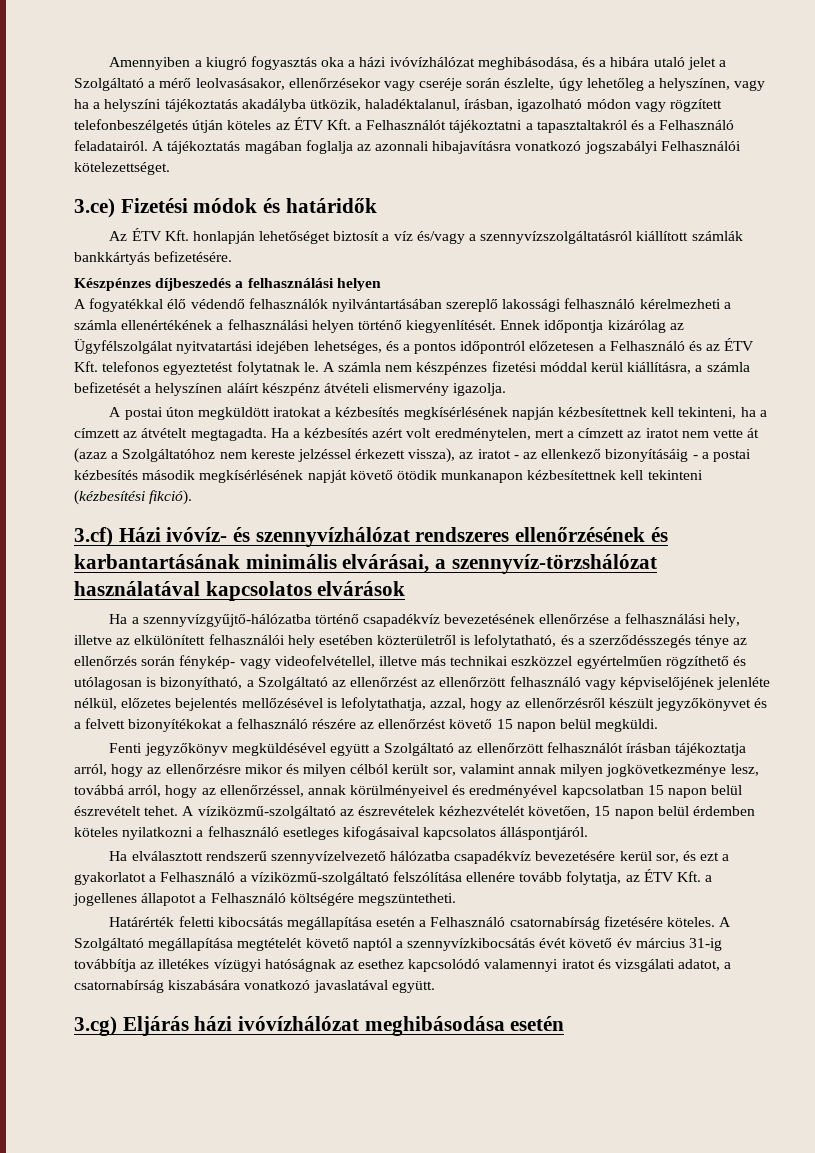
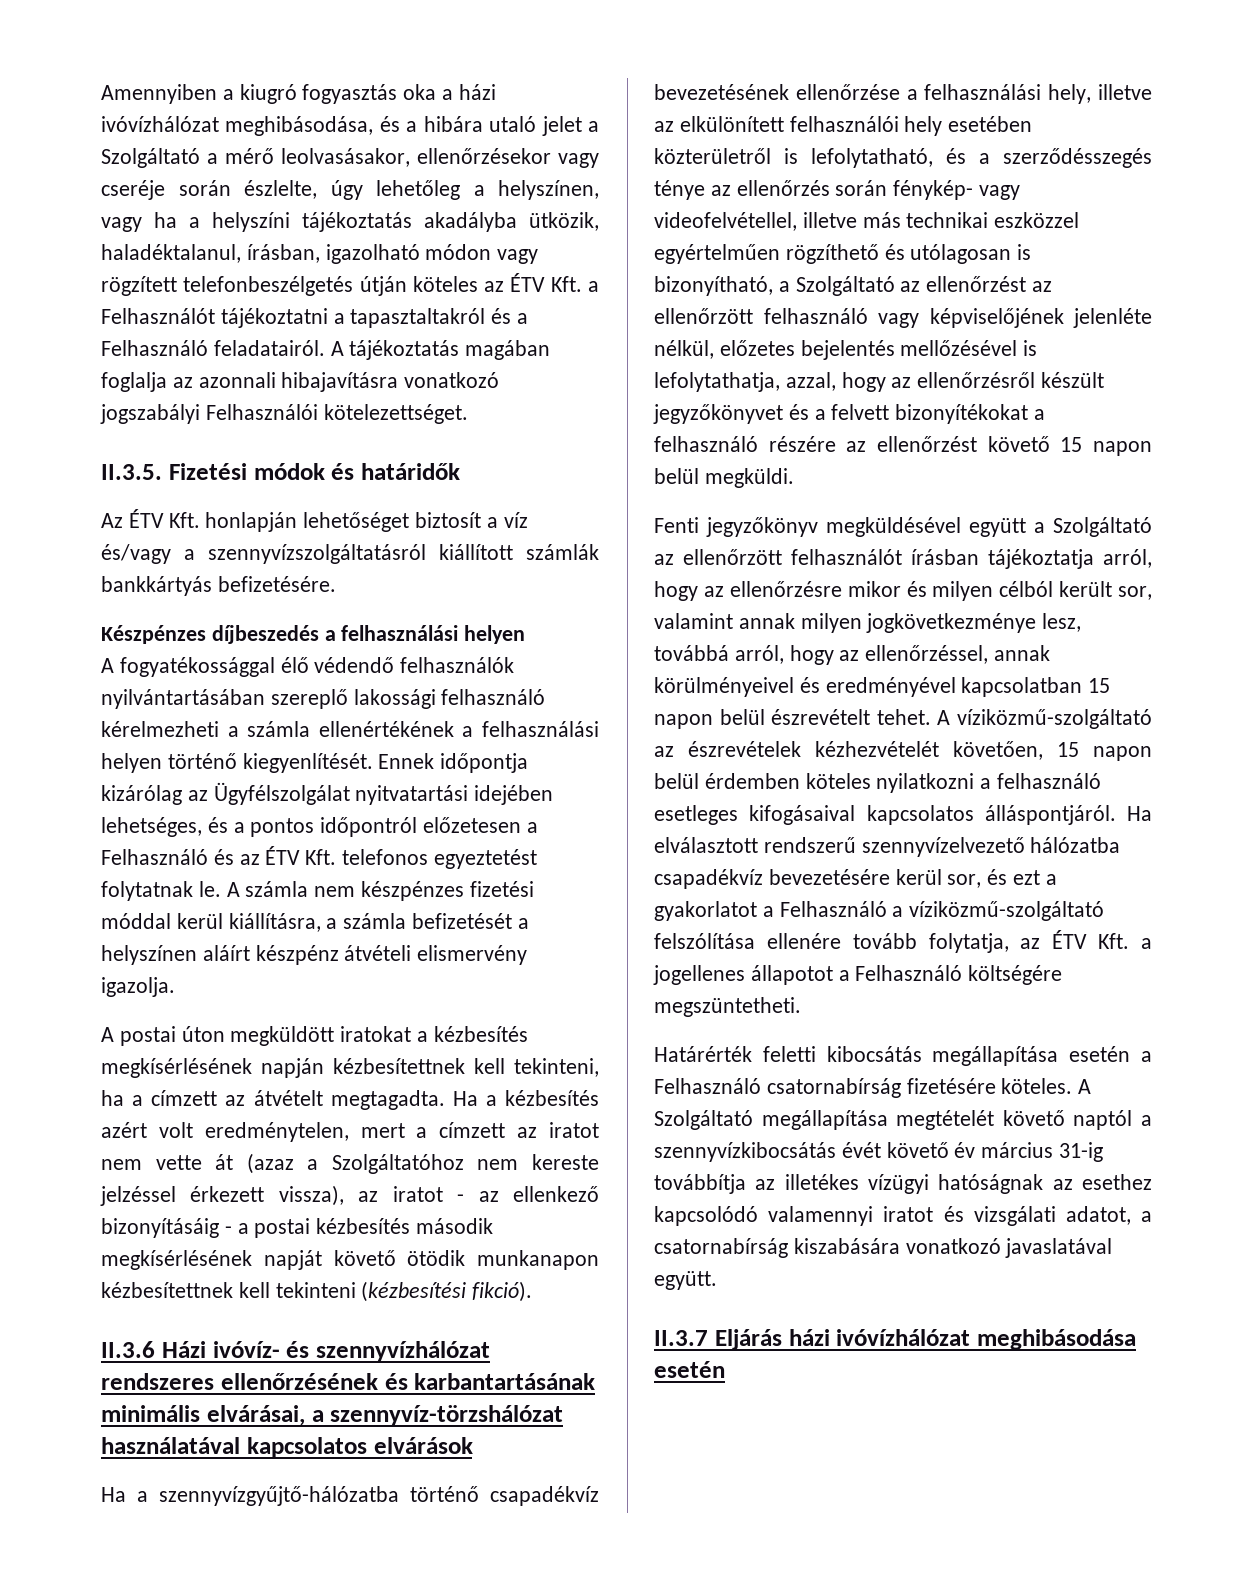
[74,198,115,218] 3.ce) -> [101,464,162,480] II.3.5.
[89,298,164,312] fogyatékkal -> [119,657,275,677] fogyatékossággal
[74,527,113,547] 3.cf) -> [101,1341,155,1358] II.3.6
(589, 833) // -> (1116, 815) none
[74,1016,117,1036] 3.cg) -> [654,1330,708,1346] II.3.7

